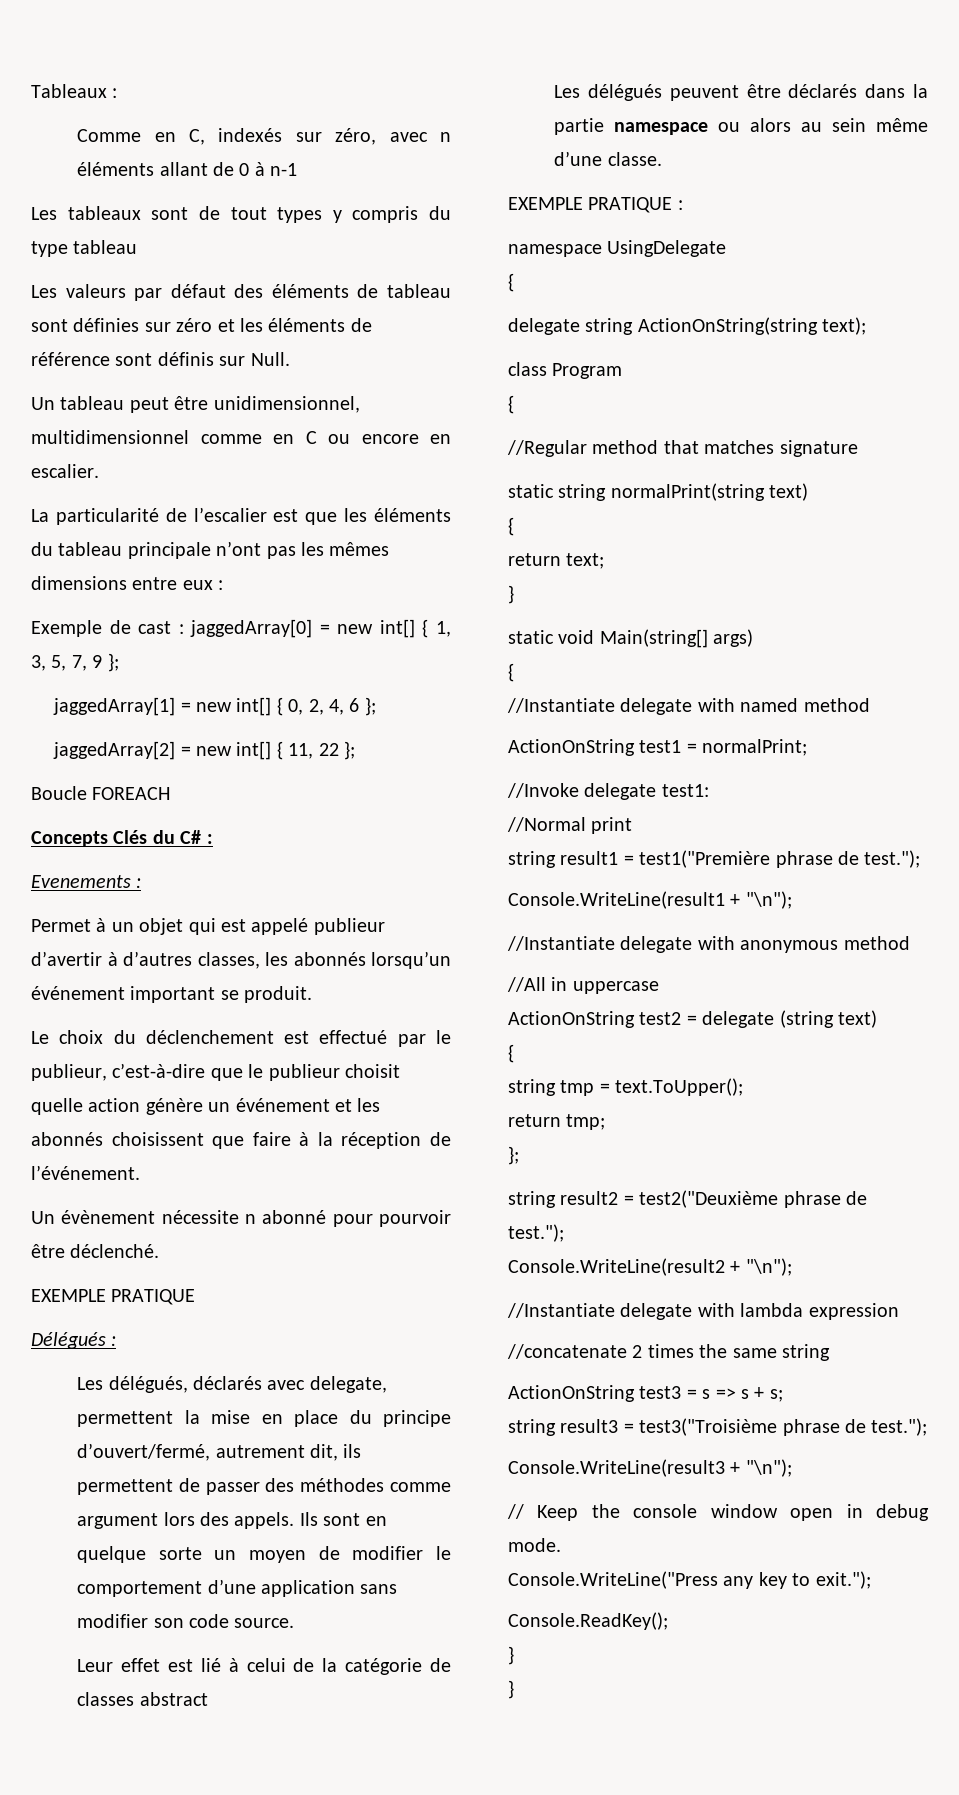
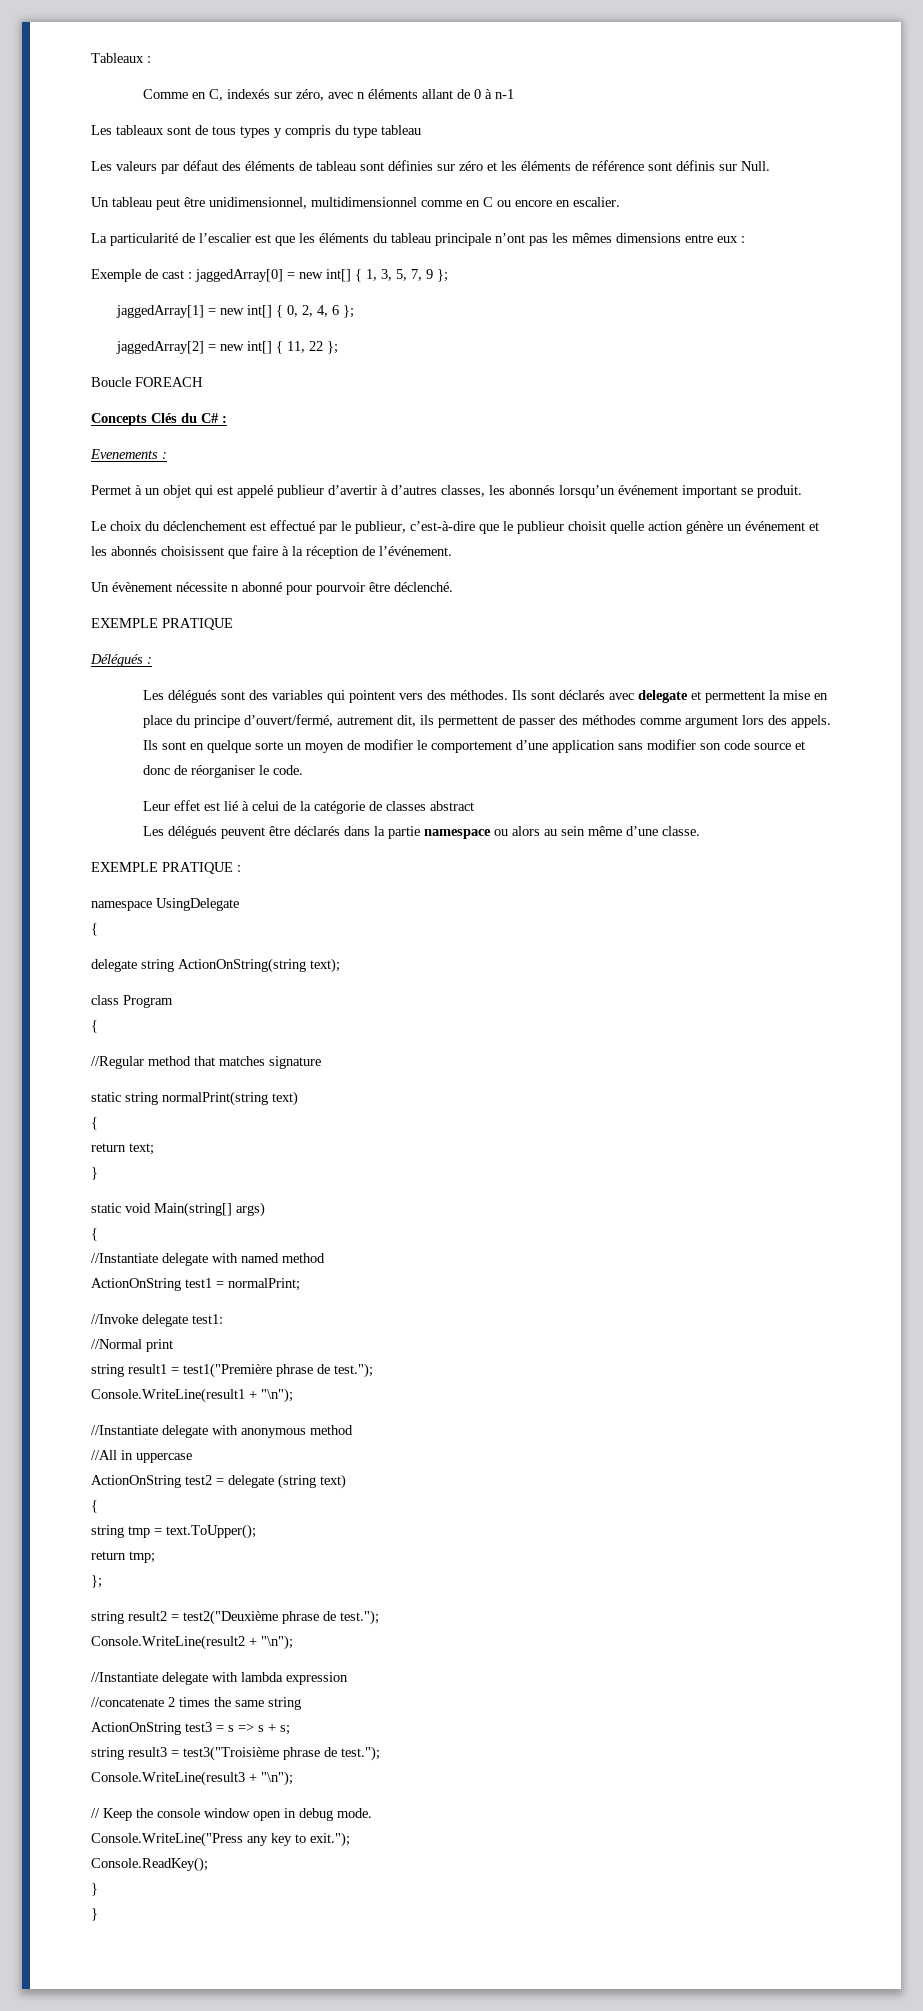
[230,207,267,220] tout -> [212,126,236,135] tous
[108,1376,387,1393] délégués, déclarés avec delegate, -> [167,690,701,703] délégués sont des variables qui pointent vers des méthodes. Ils sont déclarés avec delegate et
[234,1618,295,1628] source. -> [753,741,805,750] [142,765,303,778] source et donc de réorganiser le code.

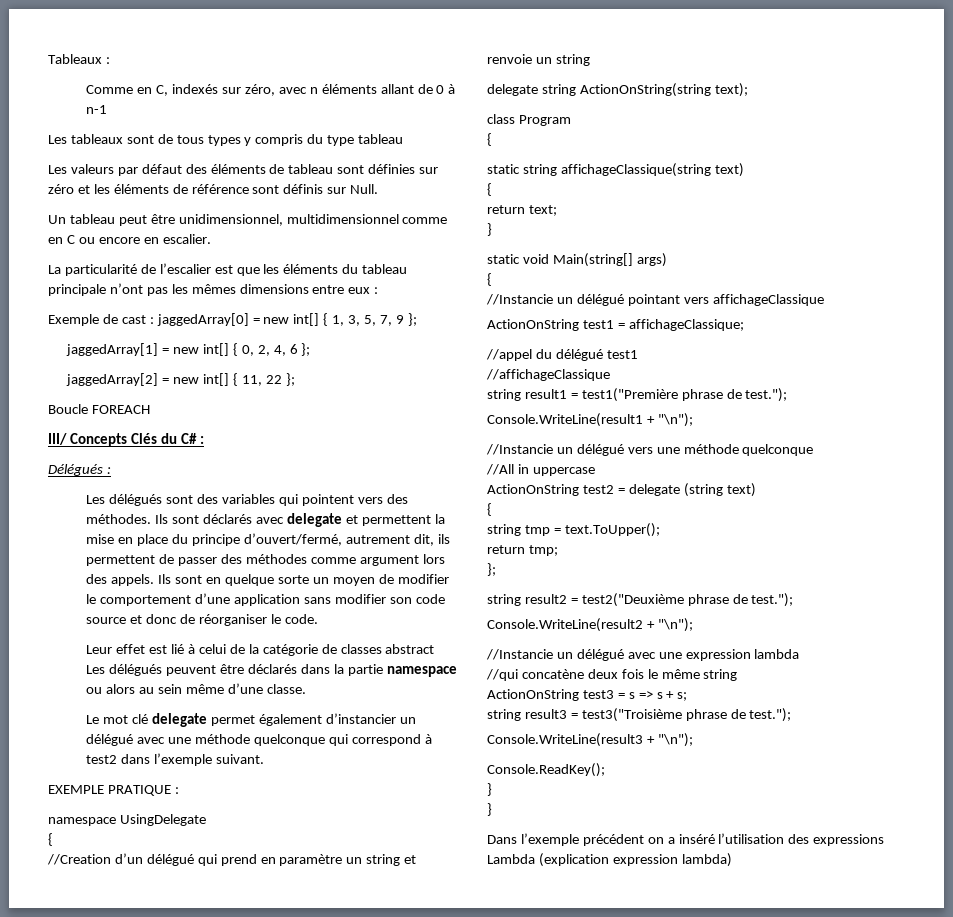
(203, 382) none -> [48,433,67,445] III/
[90,449,167,459] [91,485,802,498] [91,520,819,534] [91,545,452,559] [91,582,453,595] [91,618,233,630] // Evenements : // Permet à un objet qui est appelé publieur d’avertir à d’autres classes, les abonnés lorsqu’un événement important se produit. // Le choix du déclenchement est effectué par le publieur, c’est-à-dire que le publieur choisit quelle action génère un événement et les abonnés choisissent que faire à la réception de l’événement. // Un évènement nécessite n abonné pour pourvoir être déclenché. // EXEMPLE PRATIQUE -> (204, 440) none
(700, 831) none -> [86,713,416,727] [86,734,432,746] [86,753,265,766] // Le mot clé delegate permet également d’instancier un délégué avec une méthode quelconque qui correspond à test2 dans l’exemple suivant.
(98, 929) none -> [47,853,417,866] [487,54,590,66] // //Creation d’un délégué qui prend en paramètre un string et renvoie un string
[91,1056,321,1069] // //Regular method that matches signature -> (492, 139) none
[162,1091,268,1106] normalPrint(string -> [560,163,711,177] affichageClassique(string
[91,1253,325,1266] [91,1278,300,1291] [91,1314,223,1327] [91,1339,173,1352] //Instantiate delegate with named method // ActionOnString test1 = normalPrint; // //Invoke delegate test1: // //Normal print -> [486,294,824,306] [487,319,744,331] [486,349,638,361] [486,369,610,381] //Instancie un délégué pointant vers affichageClassique // ActionOnString test1 = affichageClassique; // //appel du délégué test1 // //affichageClassique
[91,1425,353,1438] //Instantiate delegate with anonymous method -> [486,444,814,456] //Instancie un délégué vers une méthode quelconque
[91,1672,348,1685] [91,1697,264,1707] //Instantiate delegate with lambda expression // //concatenate 2 times the same -> [486,649,800,661] [486,669,700,681] //Instancie un délégué avec une expression lambda // //qui concatène deux fois le même
[91,1808,372,1821] [91,1832,350,1847] [91,1857,208,1872] [91,1883,98,1896] [91,1908,98,1921] // Keep the console window open in debug mode. // Console.WriteLine("Press any key to exit."); // Console.ReadKey(); // } // } -> [487,763,605,777] [487,783,492,796] [487,803,492,816] [487,833,885,846] [487,853,732,867] Console.ReadKey(); // } // } // Dans l’exemple précédent on a inséré l’utilisation des expressions Lambda (explication expression lambda)

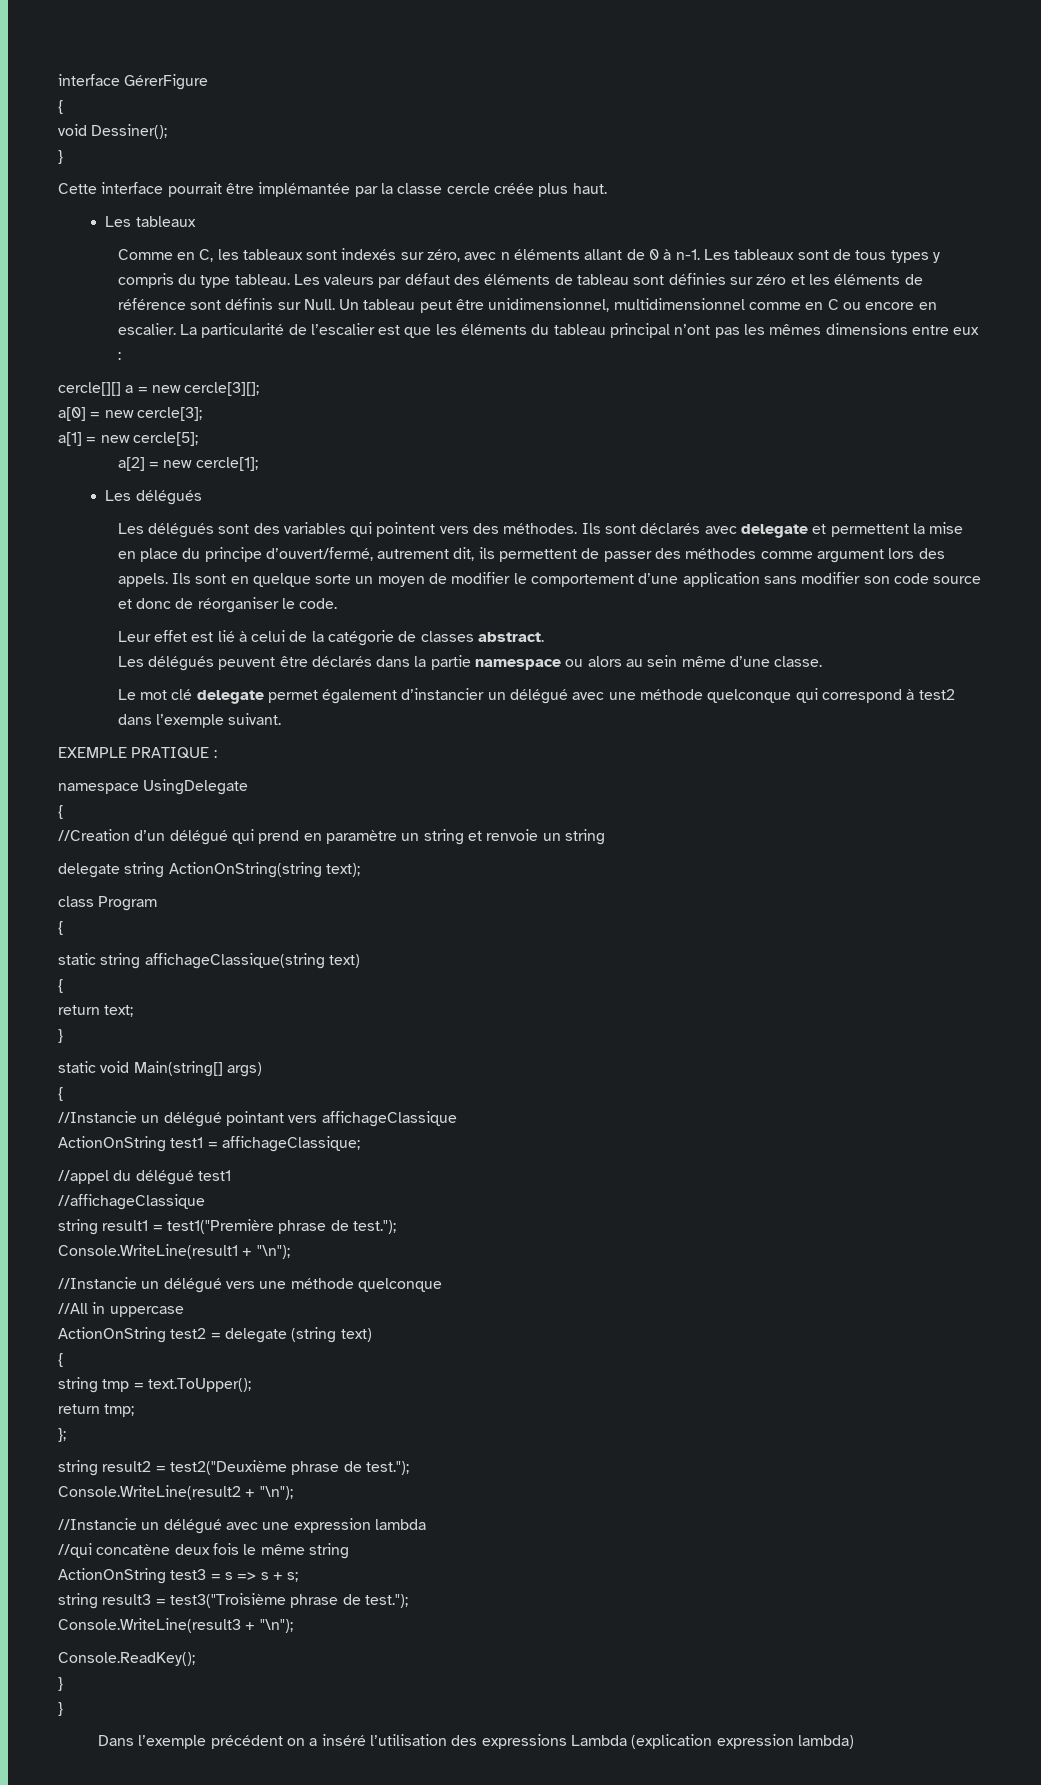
[48,54,110,64] Tableaux : -> [58,74,209,90] [58,100,63,114] [58,124,168,139] [58,150,63,164] [58,182,607,197] [105,216,196,227] interface GérerFigure // { // void Dessiner(); // } // Cette interface pourrait être implémantée par la classe cercle créée plus haut. // Les tableaux
(169, 90) none -> [217,249,338,260] les tableaux sont
[86,105,108,114] n-1 // -> [675,249,700,260] n-1.
[358,134,404,144] tableau // -> [234,274,290,285] tableau.
(379, 189) // -> (335, 304) none
(211, 239) // -> (176, 329) none
[48,284,106,296] principale -> [610,323,671,338] principal
[48,313,417,326] [66,343,311,356] [66,373,295,386] [48,404,150,414] [48,433,204,447] [48,464,111,476] Exemple de cast : jaggedArray[0] = new int[] { 1, 3, 5, 7, 9 }; // jaggedArray[1] = new int[] { 0, 2, 4, 6 }; // jaggedArray[2] = new int[] { 11, 22 }; // Boucle FOREACH // III/ Concepts Clés du C# : // Délégués : -> [58,382,260,396] [58,407,202,421] [58,432,198,446] [117,457,258,471] [105,490,202,505] cercle[][] a = new cercle[3][]; // a[0] = new cercle[3]; // a[1] = new cercle[5]; // a[2] = new cercle[1]; // Les délégués
[385,644,435,654] abstract -> [478,632,545,642] abstract.

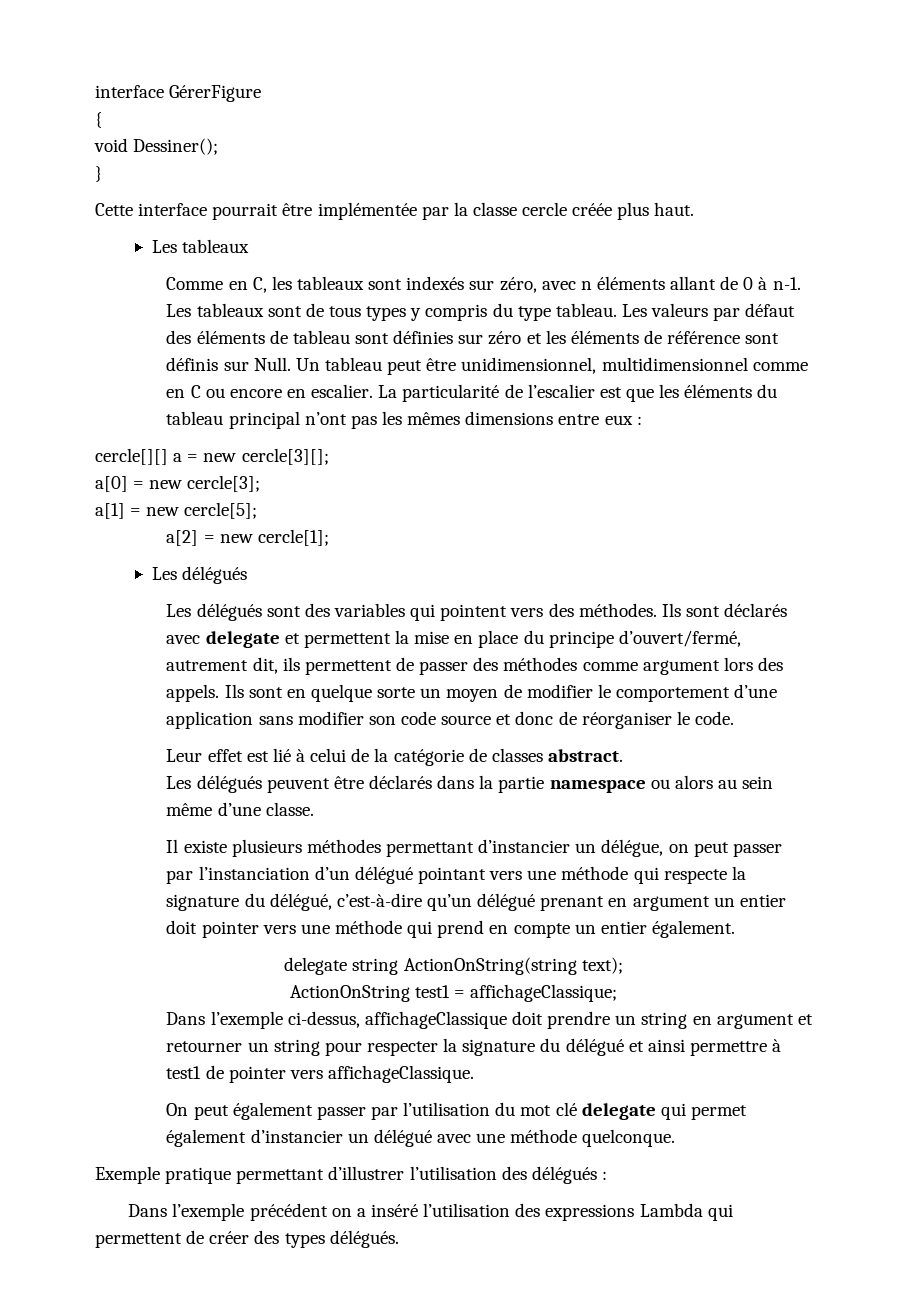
[258,182,351,197] implémantée -> [317,202,417,220] implémentée
[117,689,136,700] Le -> [166,839,782,857] [166,866,746,884] [166,893,786,911] [166,920,735,938] [284,957,623,975] [289,984,618,1002] [166,1011,813,1029] [166,1038,782,1056] [166,1065,474,1083] [166,1102,516,1120] Il existe plusieurs méthodes permettant d’instancier un délégue, on peut passer par l’instanciation d’un délégué pointant vers une méthode qui respecte la signature du délégué, c’est-à-dire qu’un délégué prenant en argument un entier doit pointer vers une méthode qui prend en compte un entier également. // delegate string ActionOnString(string text); // ActionOnString test1 = affichageClassique; // Dans l’exemple ci-dessus, affichageClassique doit prendre un string en argument et retourner un string pour respecter la signature du délégué et ainsi permettre à test1 de pointer vers affichageClassique. // On peut également passer par l’utilisation du
(264, 697) none -> [660,1103,686,1120] qui
[707,688,955,703] [117,713,282,728] [58,747,217,759] [58,779,249,795] [58,805,63,819] [58,829,605,845] [58,862,360,878] [58,896,158,911] [58,921,63,935] [58,953,360,969] [58,979,63,993] [58,1005,134,1017] [58,1029,63,1043] [58,1061,262,1077] [58,1087,63,1101] [58,1111,457,1127] [58,1136,360,1152] [58,1170,231,1185] [58,1194,205,1210] [58,1219,396,1235] [58,1244,290,1259] [58,1277,442,1293] [58,1302,184,1317] [58,1327,372,1343] [58,1353,63,1367] [58,1377,251,1393] [58,1404,135,1417] [58,1428,66,1442] [58,1460,409,1476] [58,1485,293,1500] [58,1518,426,1534] [58,1543,349,1559] [58,1568,299,1584] [58,1593,408,1609] [58,1618,293,1633] [58,1652,195,1666] [58,1677,63,1691] [58,1702,63,1716] quelconque qui correspond à test2 dans l’exemple suivant. // EXEMPLE PRATIQUE : // namespace UsingDelegate // { // //Creation d’un délégué qui prend en paramètre un string et renvoie un string // delegate string ActionOnString(string text); // class Program // { // static string affichageClassique(string text) // { // return text; // } // static void Main(string[] args) // { // //Instancie un délégué pointant vers affichageClassique // ActionOnString test1 = affichageClassique; // //appel du délégué test1 // //affichageClassique // string result1 = test1("Première phrase de test."); // Console.WriteLine(result1 + "\n"); // //Instancie un délégué vers une méthode quelconque // //All in uppercase // ActionOnString test2 = delegate (string text) // { // string tmp = text.ToUpper(); // return tmp; // }; // string result2 = test2("Deuxième phrase de test."); // Console.WriteLine(result2 + "\n"); // //Instancie un délégué avec une expression lambda // //qui concatène deux fois le même string // ActionOnString test3 = s => s + s; // string result3 = test3("Troisième phrase de test."); // Console.WriteLine(result3 + "\n"); // Console.ReadKey(); // } // } -> [582,1129,676,1147] [95,1166,607,1184] quelconque. // Exemple pratique permettant d’illustrer l’utilisation des délégués :
[631,1734,855,1749] (explication expression lambda) -> [707,1204,733,1221] [95,1230,399,1248] qui permettent de créer des types délégués.

